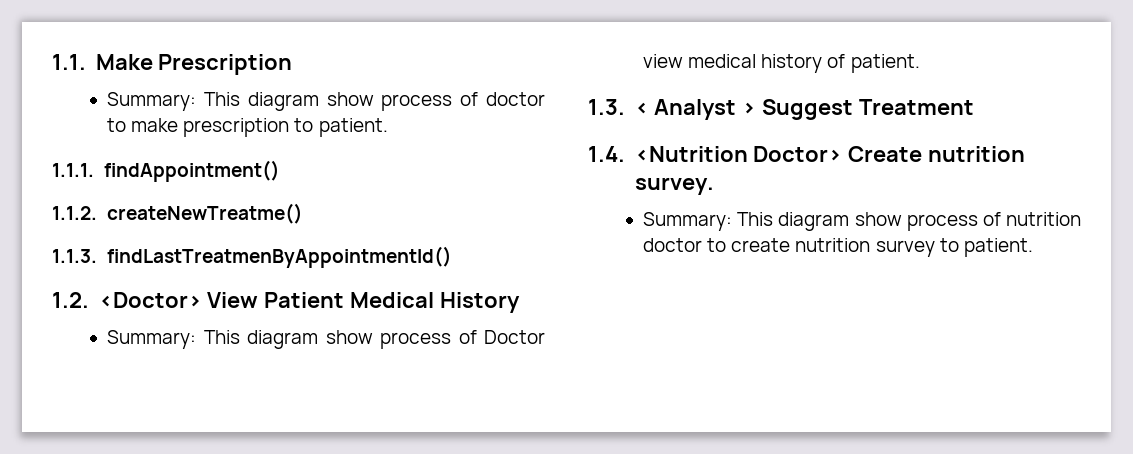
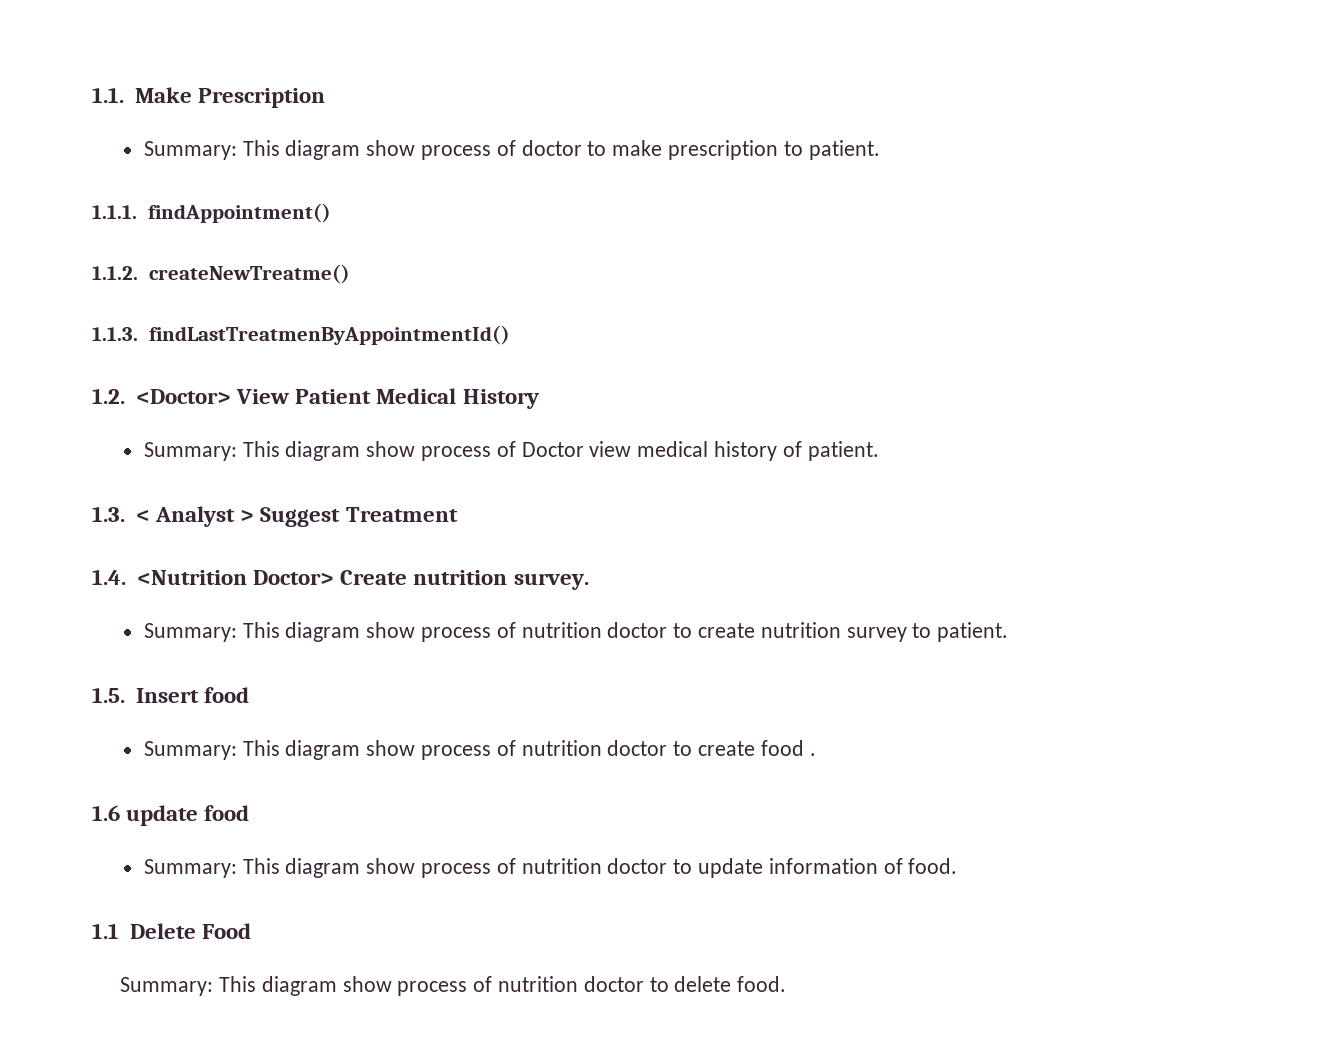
(1033, 247) none -> [92,687,249,703] [143,740,816,760] [92,805,250,826] [143,858,958,878] [92,923,251,939] [120,976,787,996] // 1.5. Insert food // Summary: This diagram show process of nutrition doctor to create food . // 1.6 update food // Summary: This diagram show process of nutrition doctor to update information of food. // 1.1 Delete Food // Summary: This diagram show process of nutrition doctor to delete food.

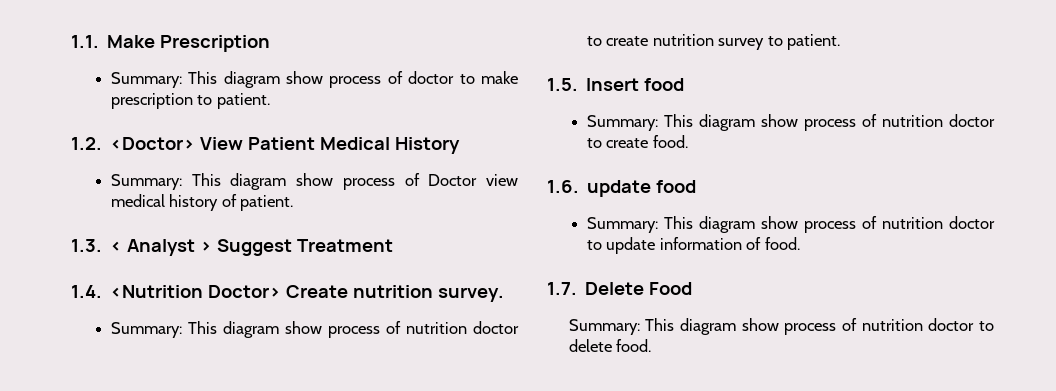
[92,203,331,223] [92,264,350,284] [92,325,510,345] // 1.1.1. findAppointment() // 1.1.2. createNewTreatme() // 1.1.3. findLastTreatmenByAppointmentId() -> (270, 101) none
[760,740,816,756] [92,805,120,821] food . // 1.6 -> [652,135,688,148] [547,180,579,193] food. // 1.6.
[92,923,119,939] 1.1 -> [547,282,577,295] 1.7.

